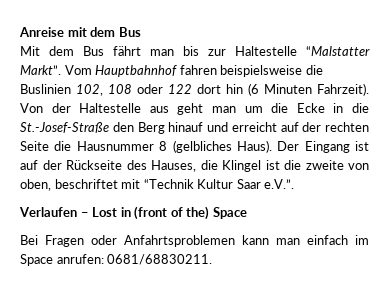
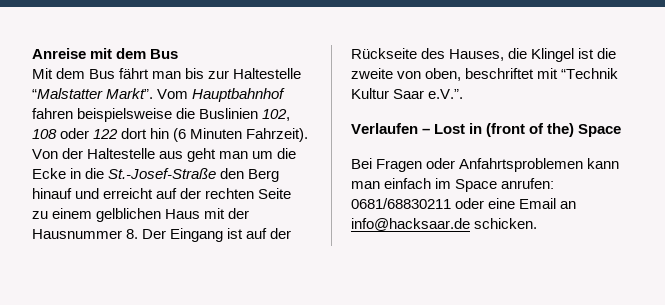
[54,140,272,153] die Hausnummer 8 (gelbliches Haus). -> [32,208,250,222] [32,229,139,239] zu einem gelblichen Haus mit der Hausnummer 8.
[107,254,213,265] 0681/68830211. -> [351,198,577,209] [351,218,538,231] 0681/68830211 oder eine Email an info@hacksaar.de schicken.

